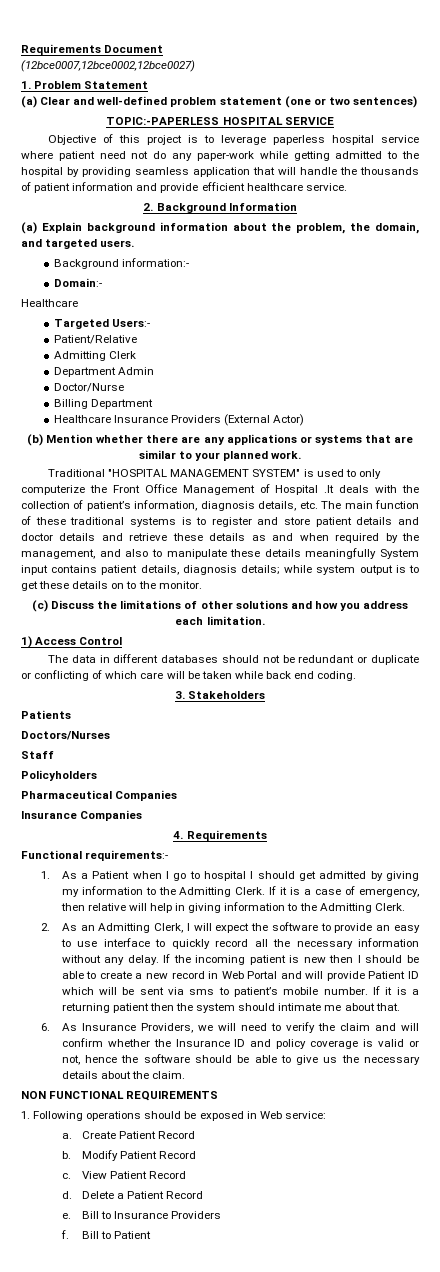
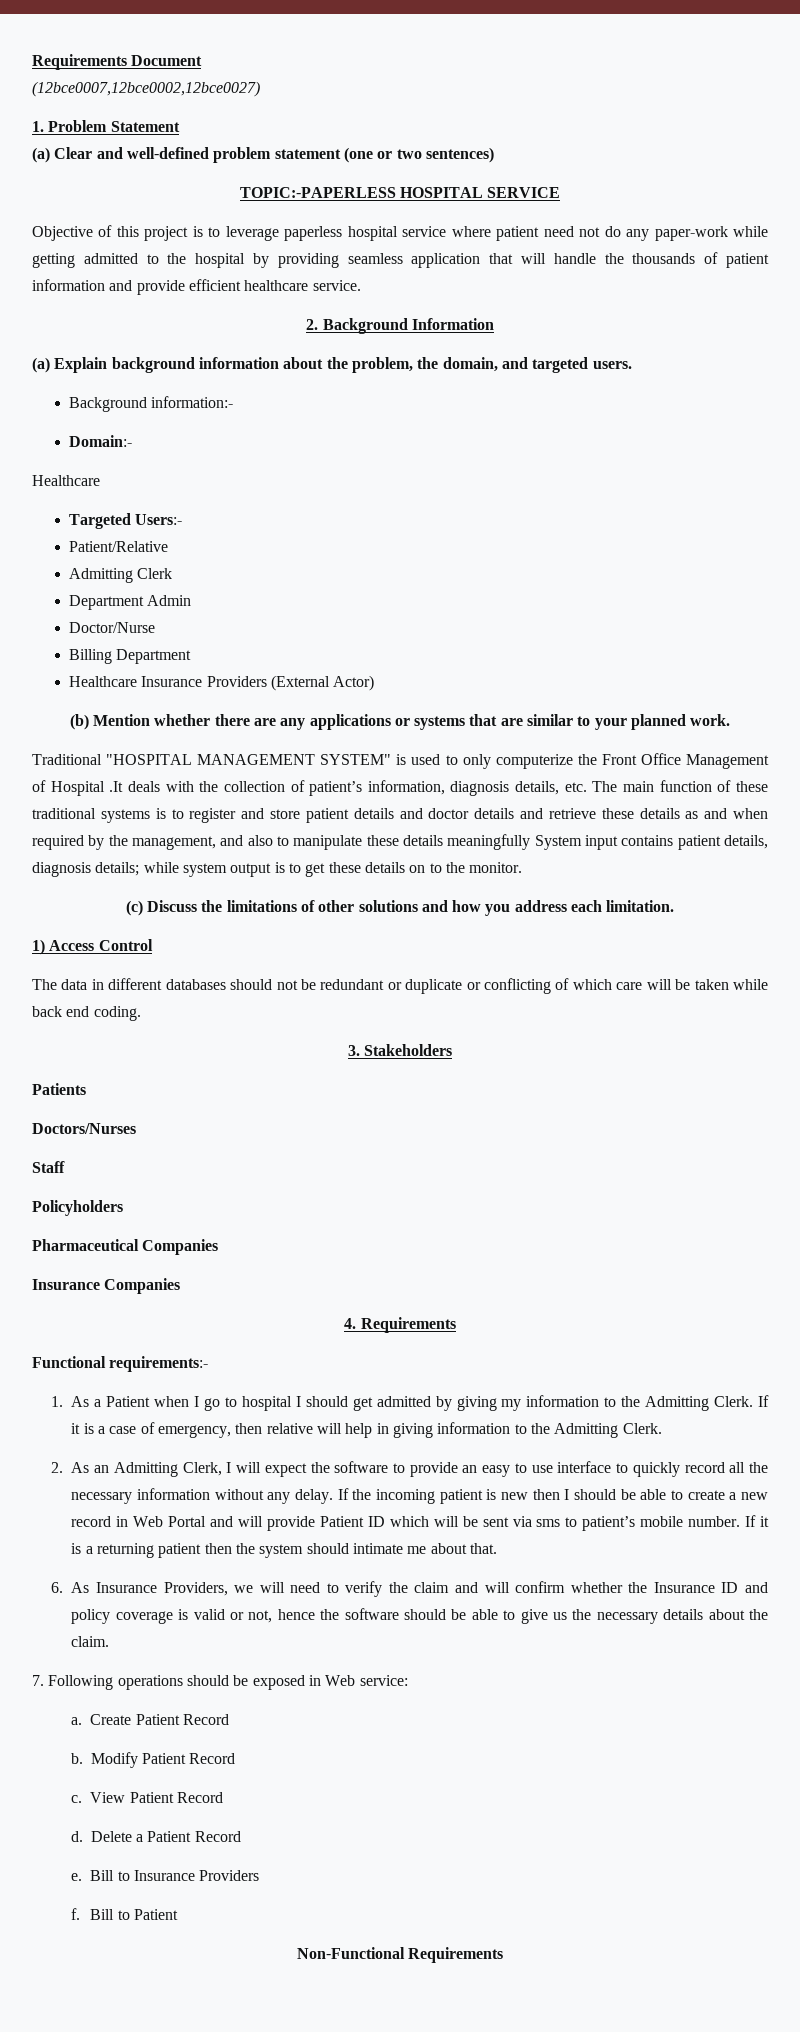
[21,1091,219,1101] [21,1111,30,1119] NON FUNCTIONAL REQUIREMENTS // 1. -> [32,1675,44,1686] 7.
(152, 1235) none -> [296,1947,504,1963] // Non-Functional Requirements

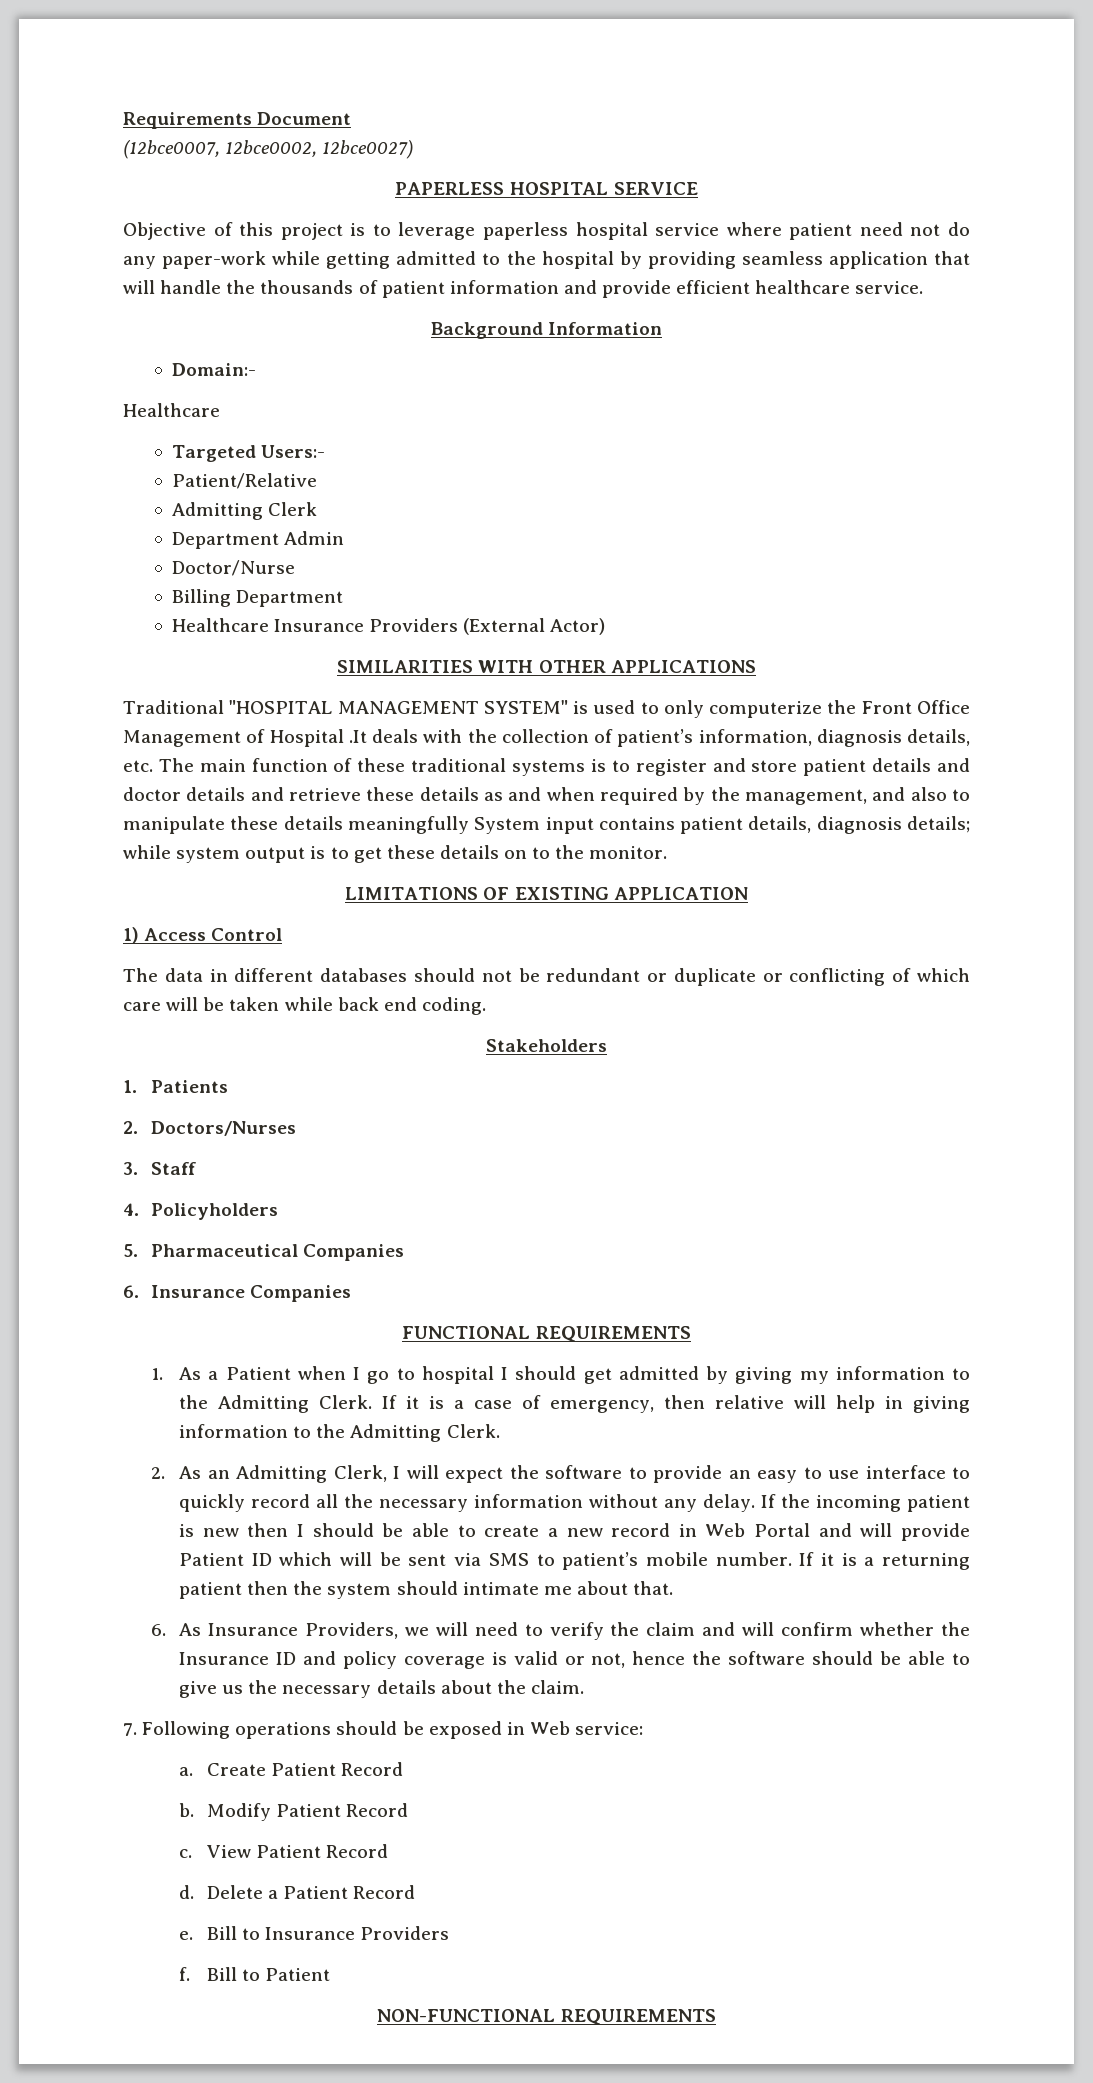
[32,81,260,97] [32,120,180,132] [32,147,494,163] [239,187,396,198] (12bce0007,12bce0002,12bce0027) // 1. Problem Statement // (a) Clear and well-defined problem statement (one or two sentences) // TOPIC:-PAPERLESS -> [123,140,414,159] [395,182,505,195] (12bce0007, 12bce0002, 12bce0027) // PAPERLESS
[306,319,319,330] 2. -> (924, 287) none
[32,357,632,373] [69,396,234,412] // (a) Explain background information about the problem, the domain, and targeted users. // Background information:- -> (663, 328) none
[69,714,731,730] (b) Mention whether there are any applications or systems that are similar to your planned work. -> [337,660,756,673] SIMILARITIES WITH OTHER APPLICATIONS
[125,900,675,916] (c) Discuss the limitations of other solutions and how you address each limitation. -> [345,887,748,900] LIMITATIONS OF EXISTING APPLICATION
[347,1045,360,1056] 3. -> (486, 1006) none
(453, 1050) none -> [123,1080,137,1093] 1.
(86, 1089) none -> [123,1121,138,1134] 2.
(136, 1128) none -> [123,1162,138,1175] 3.
(65, 1167) none -> [123,1203,139,1216] 4.
(123, 1208) none -> [123,1244,138,1257] 5.
(219, 1247) none -> [123,1285,139,1298] 6.
[344,1317,456,1333] [32,1356,209,1372] 4. Requirements // Functional requirements:- -> [402,1326,691,1342] FUNCTIONAL REQUIREMENTS
[536,1519,561,1527] sms -> [488,1553,529,1566] SMS
[296,1947,504,1963] Non-Functional Requirements -> [377,2009,716,2025] NON-FUNCTIONAL REQUIREMENTS

